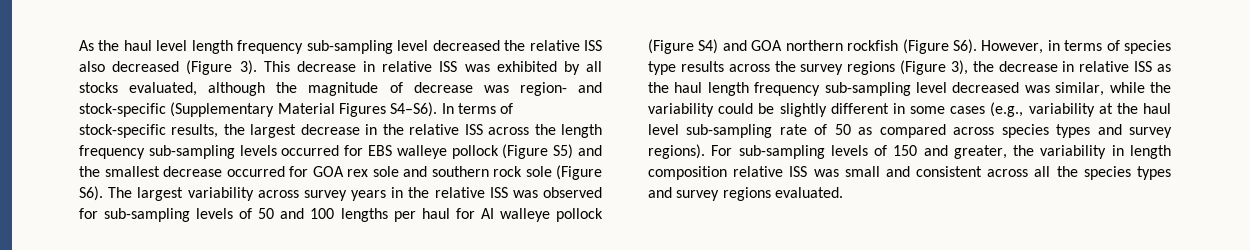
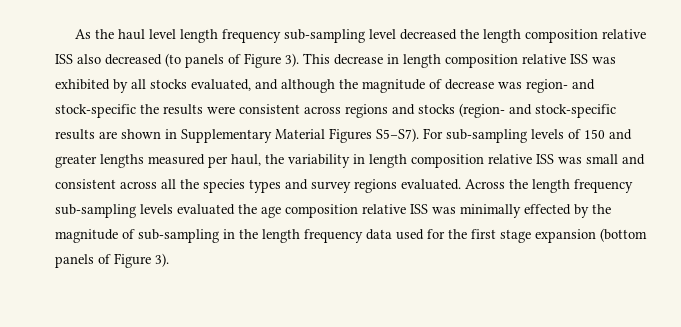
(526, 45) none -> [482,29,598,43] length composition
[186,60,233,75] (Figure -> [165,53,281,68] (to panels of Figure
(375, 66) none -> [403,54,518,68] length composition
(198, 89) none -> [255,79,278,90] and
[170,102,514,117] [79,124,602,138] [79,144,602,159] [79,165,602,180] [79,186,603,201] [79,208,604,222] [648,39,1171,54] [648,60,1172,75] [648,82,1172,96] [648,102,1171,117] [648,124,1172,138] [648,144,705,159] (Supplementary Material Figures S4–S6). In terms of stock-specific results, the largest decrease in the relative ISS across the length frequency sub-sampling levels occurred for EBS walleye pollock (Figure S5) and the smallest decrease occurred for GOA rex sole and southern rock sole (Figure S6). The largest variability across survey years in the relative ISS was observed for sub-sampling levels of 50 and 100 lengths per haul for AI walleye pollock (Figure S4) and GOA northern rockfish (Figure S6). However, in terms of species type results across the survey regions (Figure 3), the decrease in relative ISS as the haul length frequency sub-sampling level decreased was similar, while the variability could be slightly different in some cases (e.g., variability at the haul level sub-sampling rate of 50 as compared across species types and survey regions). -> [140,103,616,118] [55,128,419,143] the results were consistent across regions and stocks (region- and stock-specific results are shown in Supplementary Material Figures S5–S7).
[953,145,1007,159] greater, -> [55,154,261,168] greater lengths measured per haul,
(843, 192) none -> [465,179,633,193] [55,204,611,218] [55,228,647,243] [55,253,169,268] Across the length frequency sub-sampling levels evaluated the age composition relative ISS was minimally effected by the magnitude of sub-sampling in the length frequency data used for the first stage expansion (bottom panels of Figure 3).

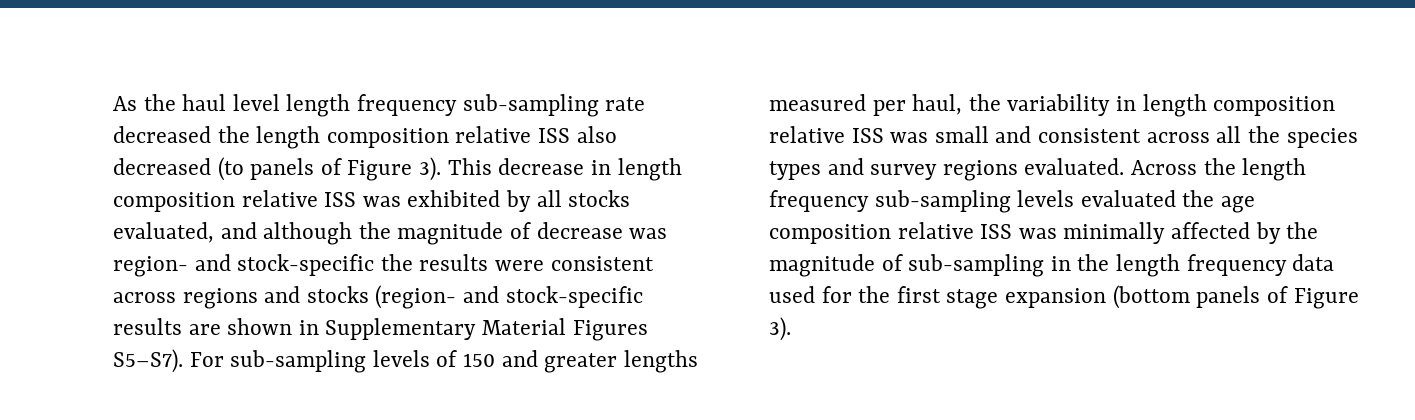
[368,29,396,39] level -> [605,97,646,111] rate
[524,204,571,215] effected -> [1171,222,1251,239] affected

